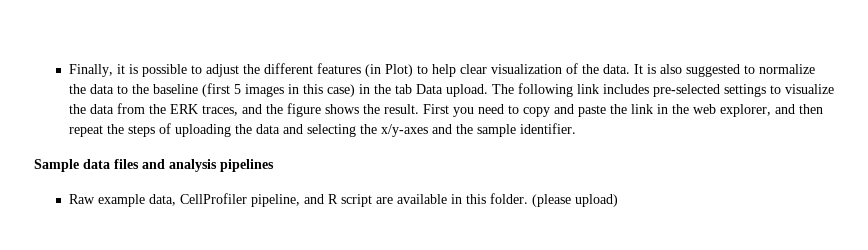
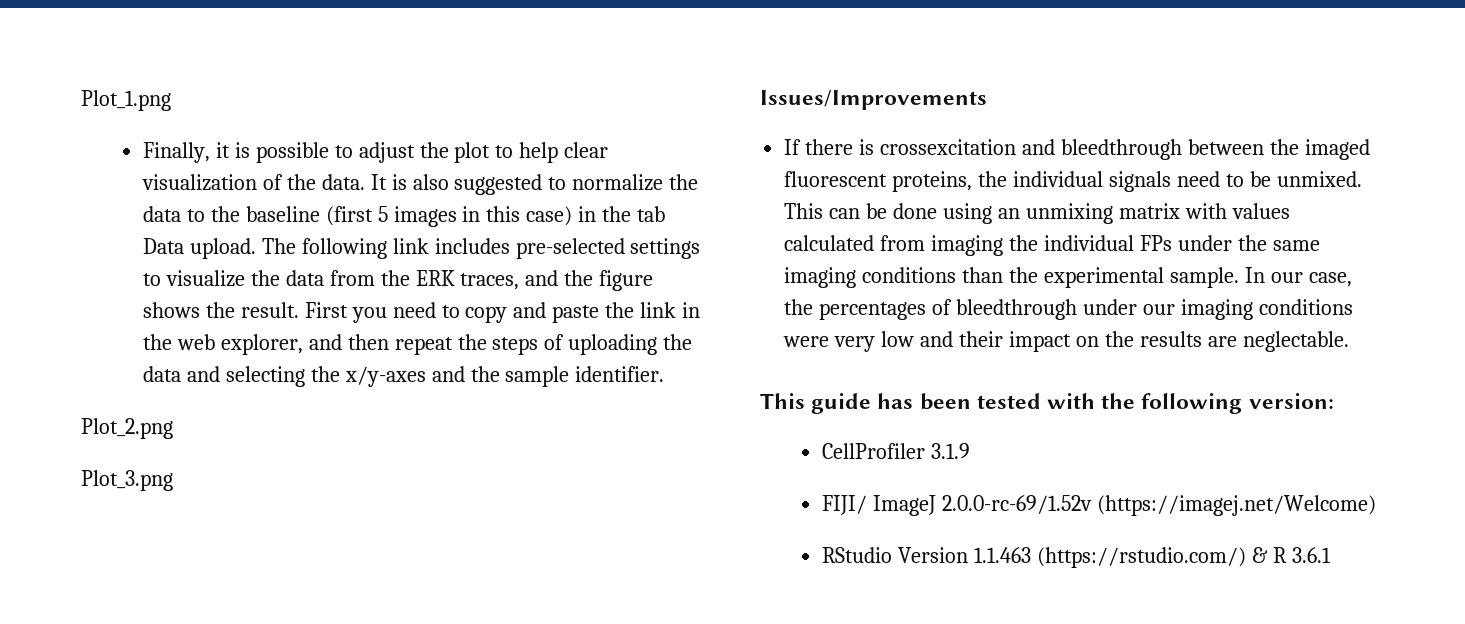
(68, 70) none -> [81,90,171,111] Plot_1.png //
[263,63,413,77] different features (in Plot) -> [454,142,491,163] plot
[34,159,274,172] [68,193,618,207] Sample data files and analysis pipelines // Raw example data, CellProfiler pipeline, and R script are available in this folder. (please upload) -> [81,418,173,439] [81,470,173,491] [760,90,987,110] [784,139,1370,160] [784,171,1362,192] [784,203,1290,224] [784,235,1320,256] [784,267,1352,288] [784,299,1353,320] [783,331,1349,352] [760,393,1334,414] [821,443,970,459] [821,495,1376,516] [821,547,1331,568] Plot_2.png // Plot_3.png // Issues/Improvements // If there is crossexcitation and bleedthrough between the imaged fluorescent proteins, the individual signals need to be unmixed. This can be done using an unmixing matrix with values calculated from imaging the individual FPs under the same imaging conditions than the experimental sample. In our case, the percentages of bleedthrough under our imaging conditions were very low and their impact on the results are neglectable. // This guide has been tested with the following version: // CellProfiler 3.1.9 // FIJI/ ImageJ 2.0.0-rc-69/1.52v (https://imagej.net/Welcome) // RStudio Version 1.1.463 (https://rstudio.com/) & R 3.6.1

